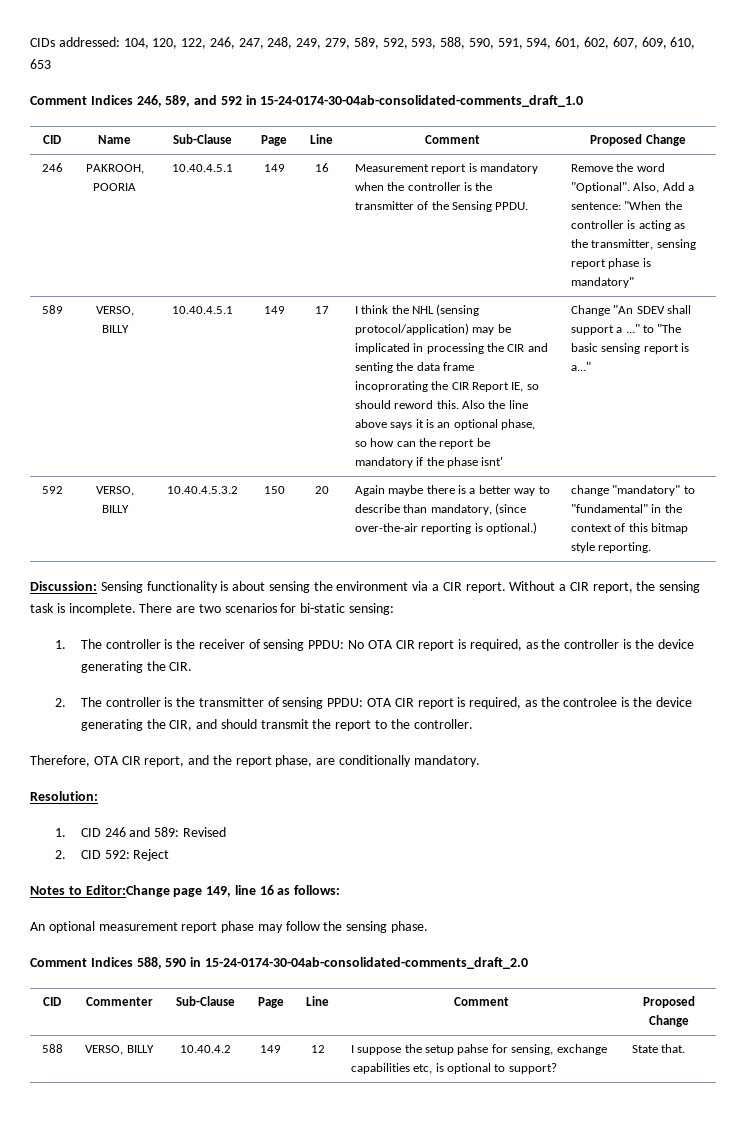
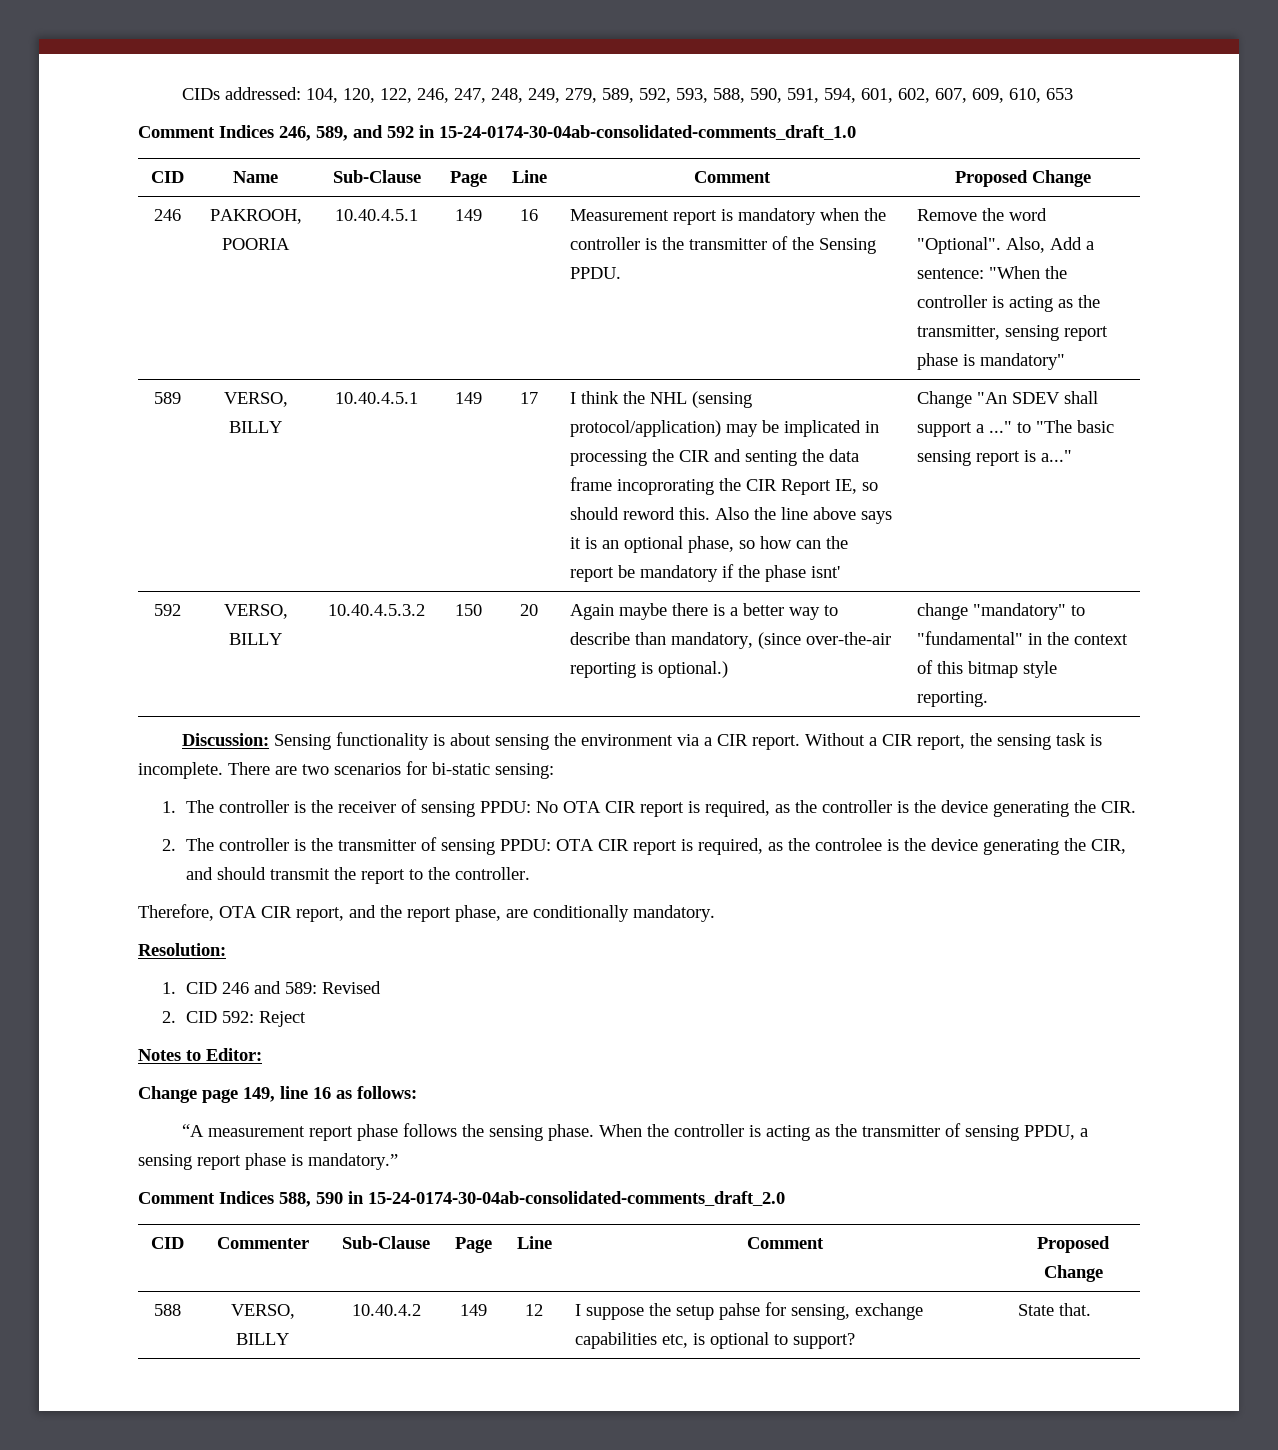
[85,885,170,897] Editor:Change -> [206,1048,262,1061] [138,1086,197,1103] Editor: // Change
[30,921,95,933] An optional -> [181,1124,204,1137] “A
[257,921,320,933] may follow -> [402,1123,457,1137] follows
(429, 927) none -> [598,1123,1088,1141] [138,1153,398,1170] When the controller is acting as the transmitter of sensing PPDU, a sensing report phase is mandatory.”

